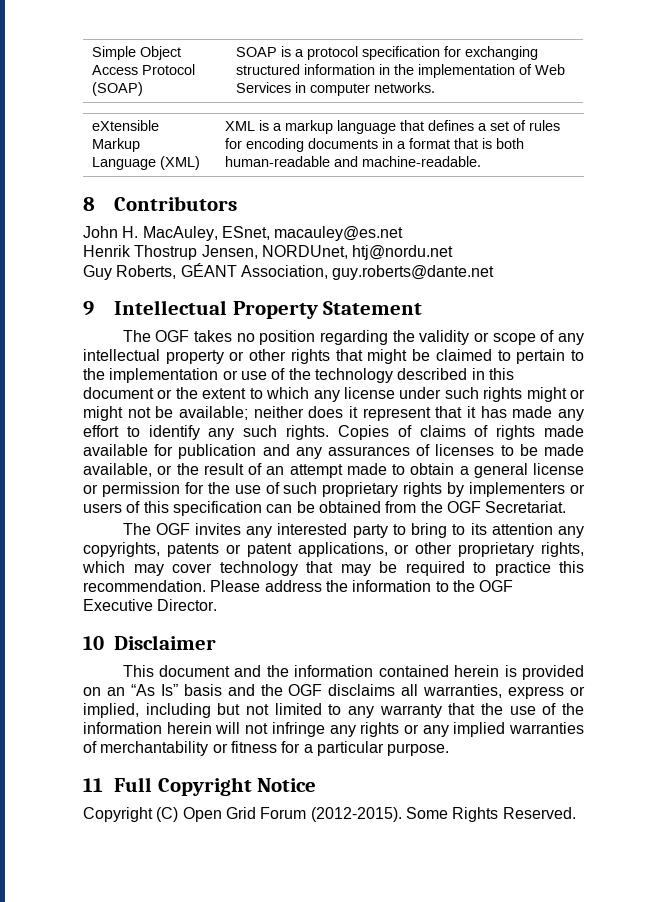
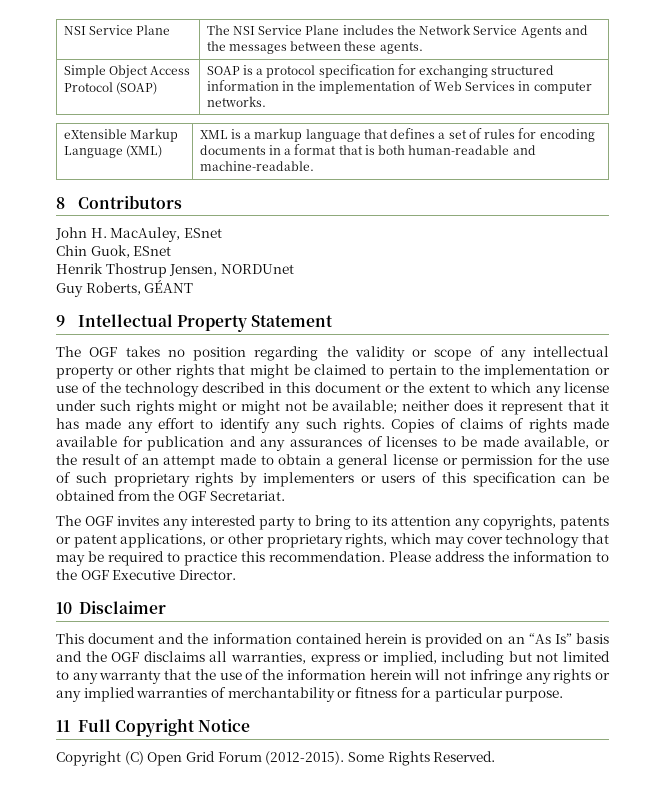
(92, 53) none -> [63,25,171,35] [206,24,588,38] [206,41,423,54] NSI Service Plane | The NSI Service Plane includes the Network Service Agents and the messages between these agents. //
[221,226,404,241] ESnet, macauley@es.net -> [183,228,222,238] [56,245,172,258] ESnet // Chin Guok, ESnet
[261,245,454,260] NORDUnet, htj@nordu.net -> [220,264,294,274] NORDUnet
[240,265,495,280] Association, guy.roberts@dante.net -> (194, 286) none

